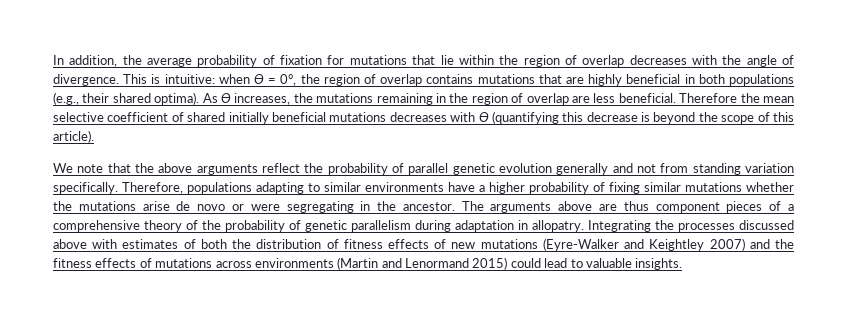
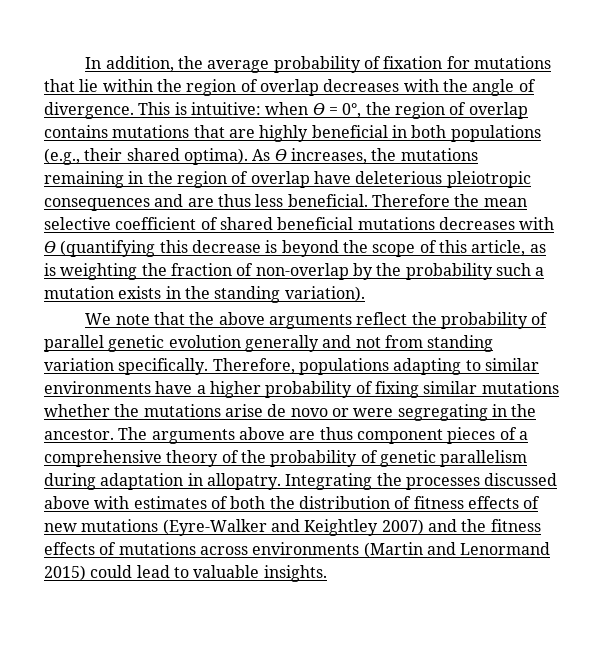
[571,96,590,103] are -> [313,171,531,188] [44,194,251,211] have deleterious pleiotropic consequences and are thus
[228,112,269,124] initially -> (273, 223) none
[53,130,94,143] article). -> [471,240,546,256] [44,263,545,280] [44,286,365,303] article, as is weighting the fraction of non-overlap by the probability such a mutation exists in the standing variation).

